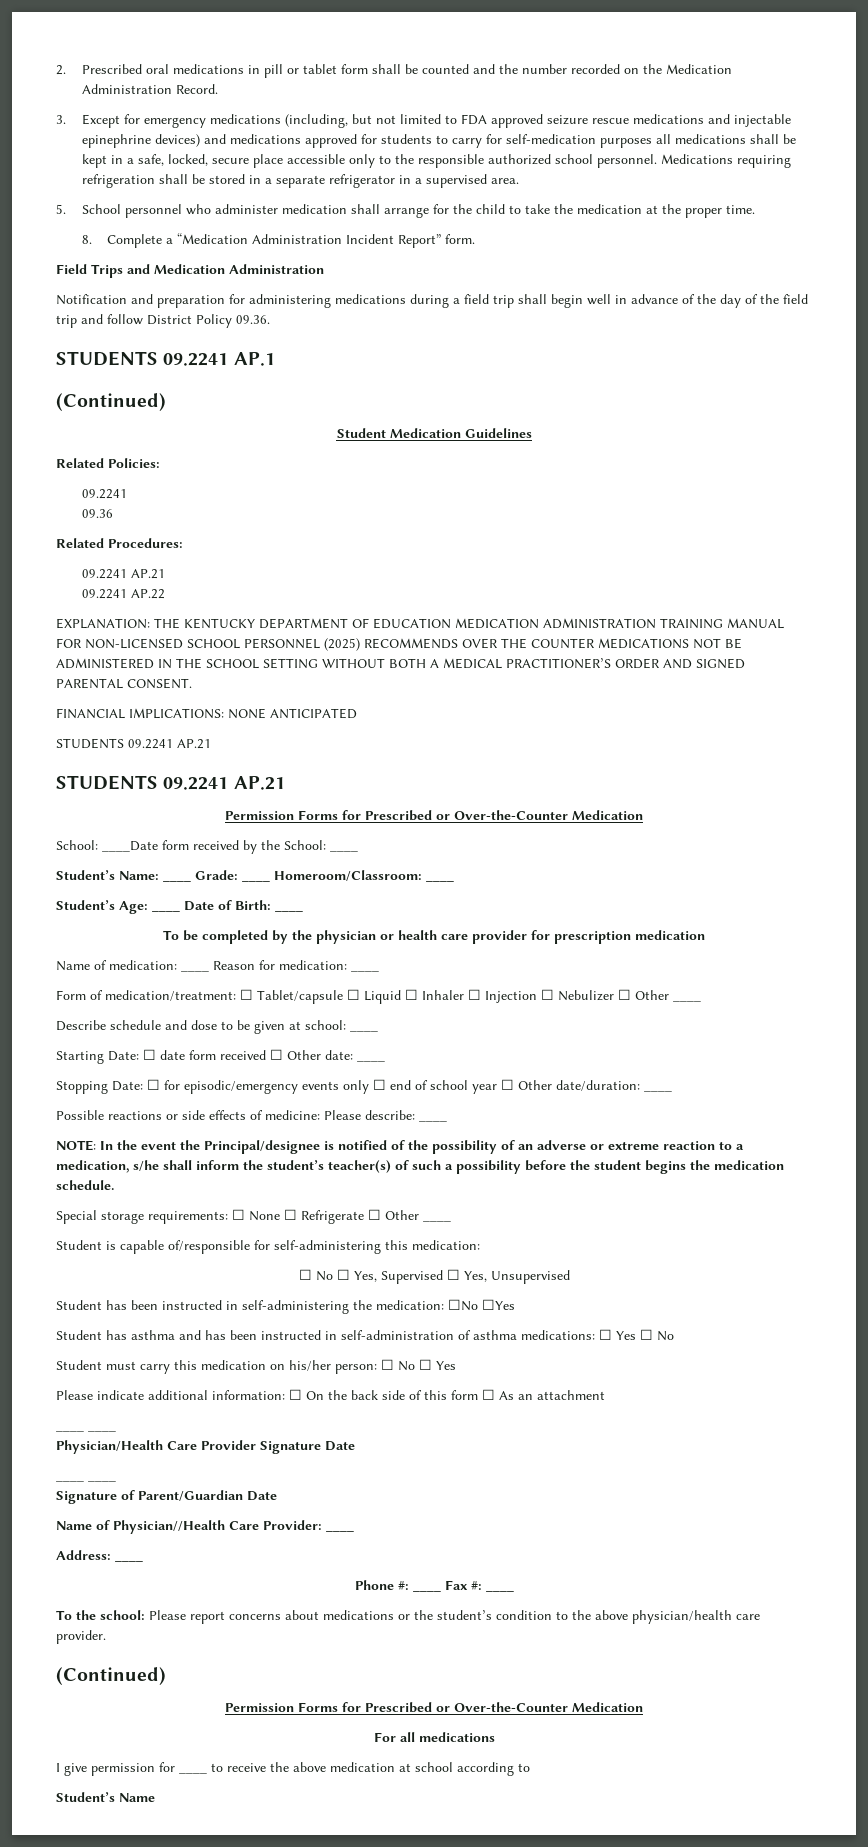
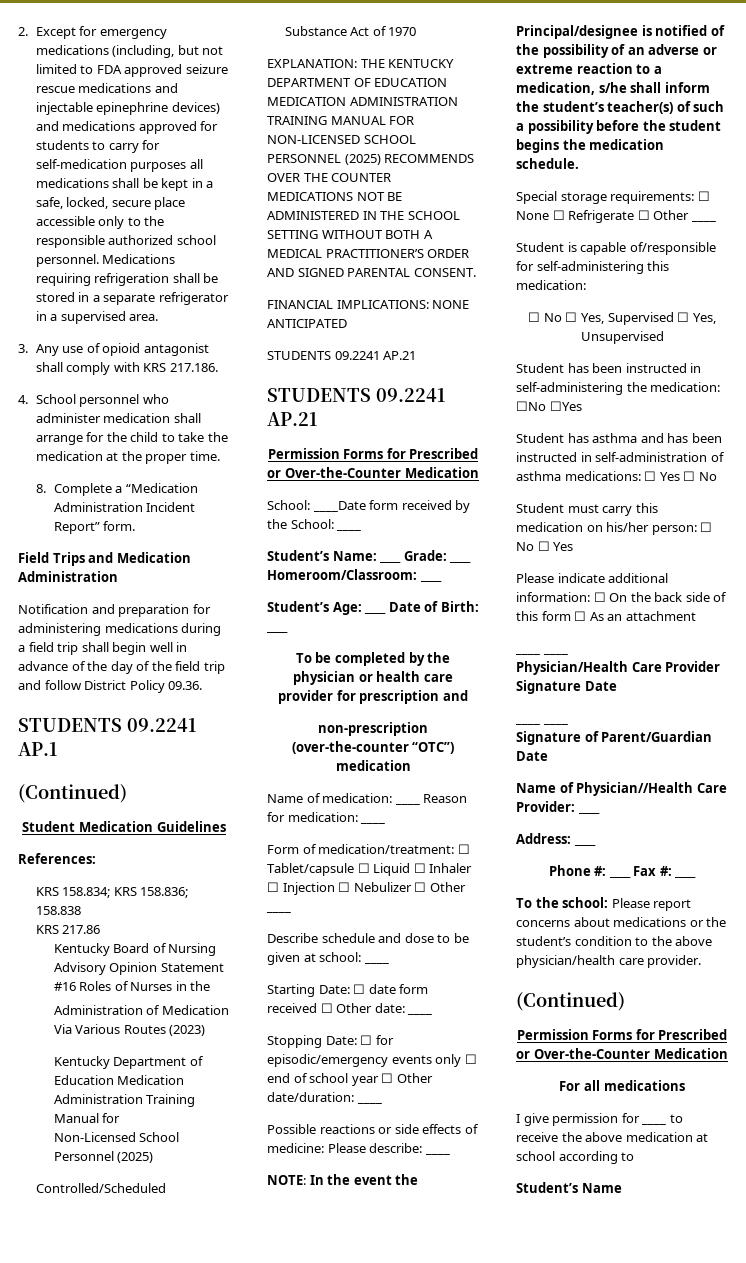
[81,64,732,78] [81,84,218,94] [56,115,66,124] Prescribed oral medications in pill or tablet form shall be counted and the number recorded on the Medication Administration Record. // 3. -> (28, 31) none
[56,204,66,214] 5. -> [18,343,209,356] [35,362,218,375] [18,395,28,404] 3. Any use of opioid antagonist shall comply with KRS 217.186. // 4.
[56,458,160,468] [81,489,127,499] [81,509,113,518] [56,538,183,548] [81,569,165,579] [81,589,165,599] Related Policies: // 09.2241 // 09.36 // Related Procedures: // 09.2241 AP.21 // 09.2241 AP.22 -> [18,853,96,864] [35,887,189,898] [35,906,81,915] [35,925,101,934] [53,943,217,956] [53,962,224,975] [53,981,211,991] [53,1005,229,1015] [53,1024,206,1036] [53,1056,204,1069] [53,1075,185,1085] [53,1094,196,1107] [53,1113,121,1123] [53,1132,180,1142] [53,1151,154,1163] [35,1183,166,1193] [284,26,417,36] References: // KRS 158.834; KRS 158.836; 158.838 // KRS 217.86 // Kentucky Board of Nursing Advisory Opinion Statement #16 Roles of Nurses in the // Administration of Medication Via Various Routes (2023) // Kentucky Department of Education Medication Administration Training Manual for // Non-Licensed School Personnel (2025) // Controlled/Scheduled Substance Act of 1970
(631, 937) none -> [442,690,468,701] [318,722,428,736] [291,741,455,754] and // non-prescription (over-the-counter “OTC”)

